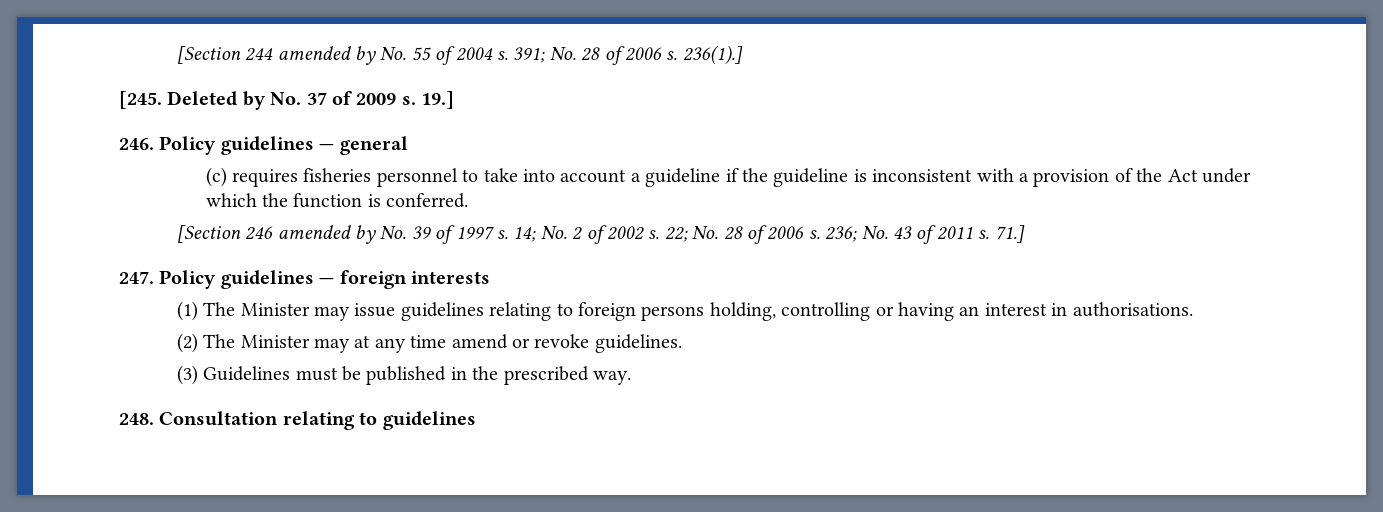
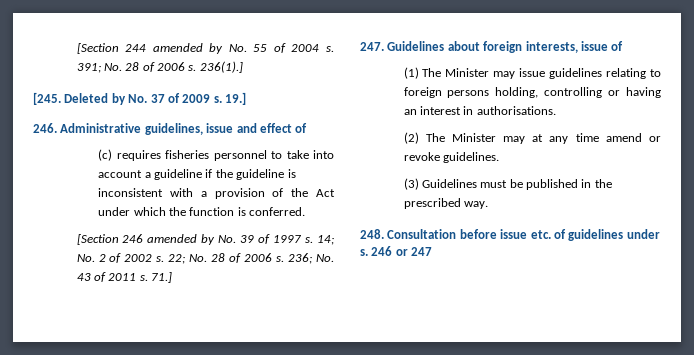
[159,136,408,155] Policy guidelines — general -> [60,123,308,135] Administrative guidelines, issue and effect of
[159,270,490,289] Policy guidelines — foreign interests -> [387,41,624,53] Guidelines about foreign interests, issue of
[282,411,476,430] relating to guidelines -> [459,229,660,241] [360,246,433,256] before issue etc. of guidelines under s. 246 or 247

